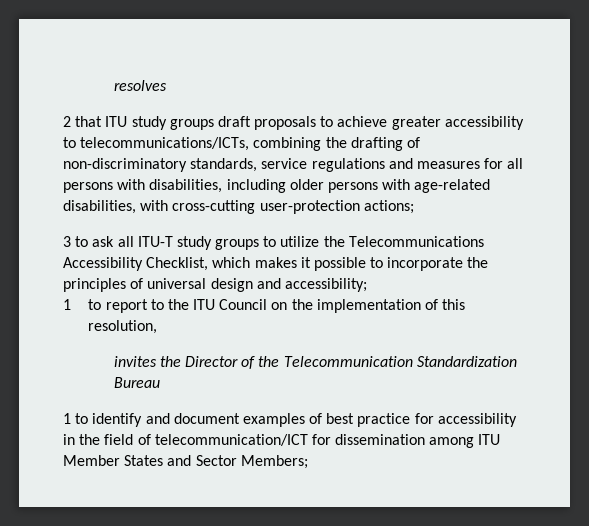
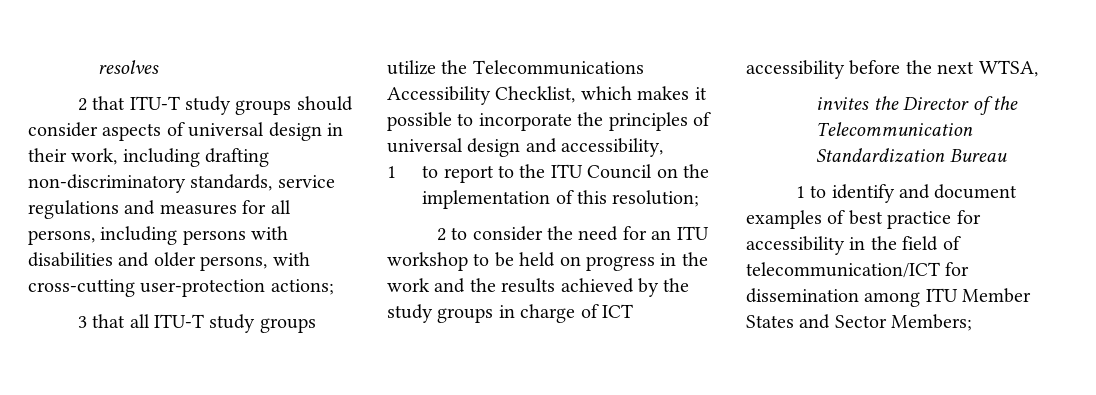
[105,116,524,130] [63,137,420,151] ITU study groups draft proposals to achieve greater accessibility to telecommunications/ICTs, combining the drafting of -> [129,96,353,115] [28,122,343,141] [28,148,270,167] ITU-T study groups should consider aspects of universal design in their work, including drafting
[63,179,491,193] [63,200,136,214] persons with disabilities, including older persons with age-related disabilities, -> [28,226,289,245] [28,252,268,271] persons, including persons with disabilities and older persons,
[75,236,115,247] to ask -> [92,314,126,328] that
[263,236,277,247] to -> (316, 325) none
[284,278,367,292] accessibility; -> [561,138,664,157] accessibility,
[88,320,158,334] resolution, -> [612,190,700,207] [436,226,709,241] [387,252,708,271] [387,278,690,297] [387,304,633,323] [746,60,1038,79] resolution; // 2 to consider the need for an ITU workshop to be held on progress in the work and the results achieved by the study groups in charge of ICT accessibility before the next WTSA,

